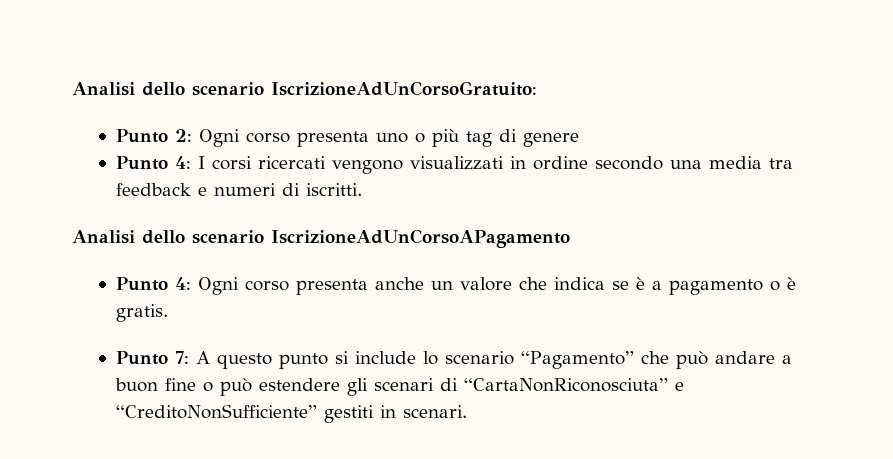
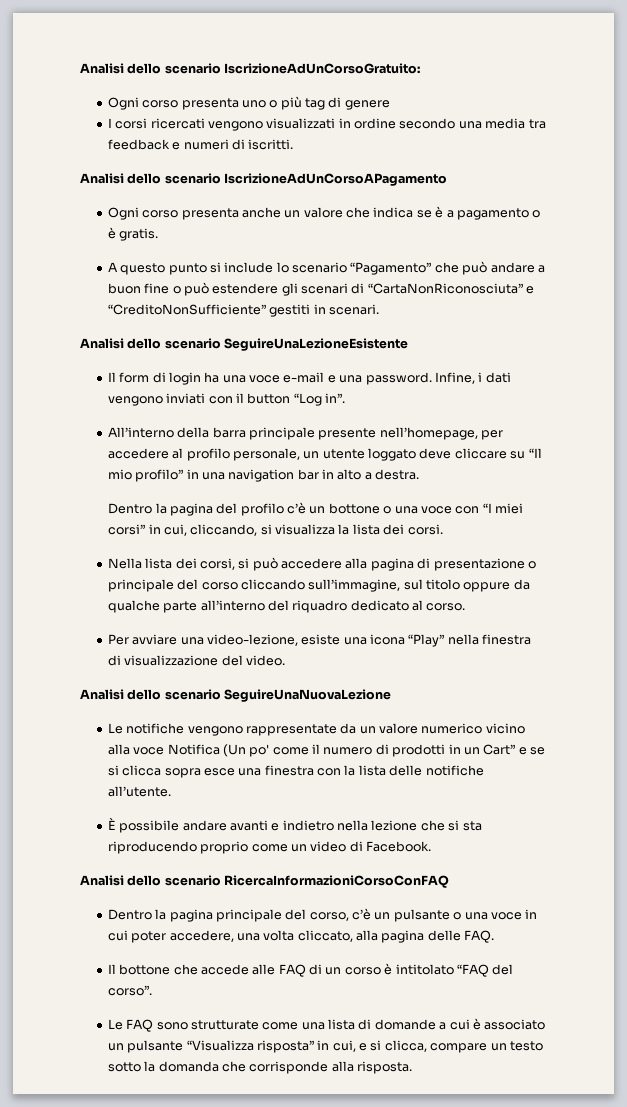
[115,129,192,143] Punto 2: -> (421, 68) none
[115,156,191,170] Punto 4: -> (390, 105) none
[115,277,191,291] Punto 4: -> (448, 179) none
[115,351,189,365] Punto 7: -> (159, 234) none
(467, 411) none -> [80,338,409,351] [107,372,511,385] [107,393,346,406] [107,427,504,440] [107,448,542,461] [107,469,420,482] [108,502,524,516] [108,524,443,536] [107,557,536,571] [107,579,530,592] [107,600,466,613] [107,634,532,647] [107,655,285,666] [80,689,392,702] [107,723,525,736] [107,744,546,757] [107,765,484,778] [107,786,171,797] [107,818,482,833] [107,841,432,854] [80,875,450,888] [107,908,538,922] [107,930,495,943] [107,963,514,977] [107,985,152,996] [107,1018,546,1032] [107,1040,543,1053] [107,1061,413,1074] // Analisi dello scenario SeguireUnaLezioneEsistente // Il form di login ha una voce e-mail e una password. Infine, i dati vengono inviati con il button “Log in”. // All’interno della barra principale presente nell’homepage, per accedere al profilo personale, un utente loggato deve cliccare su “Il mio profilo” in una navigation bar in alto a destra. // Dentro la pagina del profilo c’è un bottone o una voce con “I miei corsi” in cui, cliccando, si visualizza la lista dei corsi. // Nella lista dei corsi, si può accedere alla pagina di presentazione o principale del corso cliccando sull’immagine, sul titolo oppure da qualche parte all’interno del riquadro dedicato al corso. // Per avviare una video-lezione, esiste una icona “Play” nella finestra di visualizzazione del video. // Analisi dello scenario SeguireUnaNuovaLezione // Le notifiche vengono rappresentate da un valore numerico vicino alla voce Notifica (Un po' come il numero di prodotti in un Cart” e se si clicca sopra esce una finestra con la lista delle notifiche all’utente. // È possibile andare avanti e indietro nella lezione che si sta riproducendo proprio come un video di Facebook. // Analisi dello scenario RicercaInformazioniCorsoConFAQ // Dentro la pagina principale del corso, c’è un pulsante o una voce in cui poter accedere, una volta cliccato, alla pagina delle FAQ. // Il bottone che accede alle FAQ di un corso è intitolato “FAQ del corso”. // Le FAQ sono strutturate come una lista di domande a cui è associato un pulsante “Visualizza risposta” in cui, e si clicca, compare un testo sotto la domanda che corrisponde alla risposta.

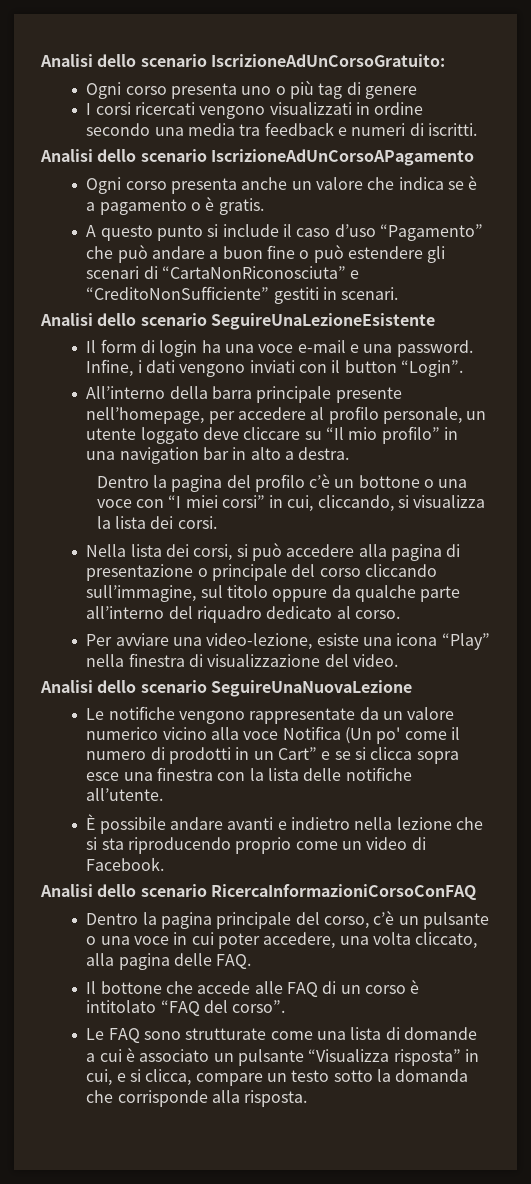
[276,262,348,273] lo scenario -> [282,224,376,237] il caso d’uso
[293,393,346,406] “Log in”. -> [400,360,463,377] “Login”.

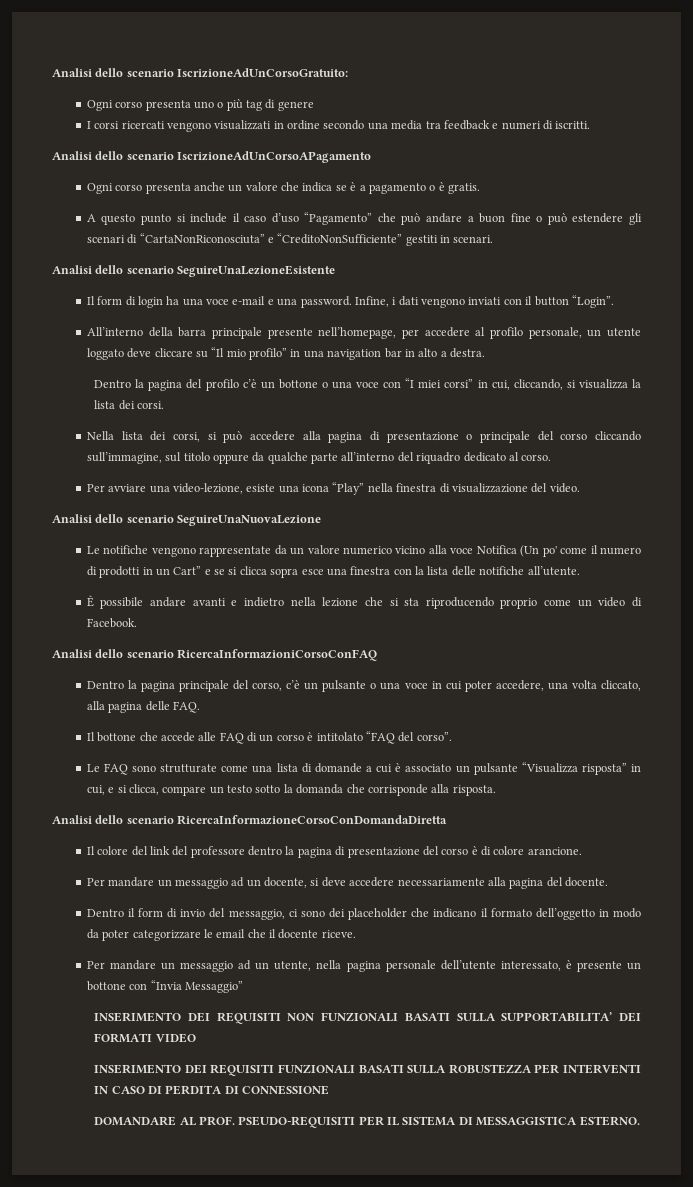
(308, 1098) none -> [52,815,448,825] [86,846,582,858] [86,877,609,889] [86,908,641,920] [86,929,356,941] [86,960,642,972] [86,980,243,993] [94,1012,641,1024] [94,1033,196,1043] [94,1064,641,1076] [94,1085,330,1095] [94,1116,640,1128] // Analisi dello scenario RicercaInformazioneCorsoConDomandaDiretta // Il colore del link del professore dentro la pagina di presentazione del corso è di colore arancione. // Per mandare un messaggio ad un docente, si deve accedere necessariamente alla pagina del docente. // Dentro il form di invio del messaggio, ci sono dei placeholder che indicano il formato dell’oggetto in modo da poter categorizzare le email che il docente riceve. // Per mandare un messaggio ad un utente, nella pagina personale dell’utente interessato, è presente un bottone con “Invia Messaggio” // INSERIMENTO DEI REQUISITI NON FUNZIONALI BASATI SULLA SUPPORTABILITA’ DEI FORMATI VIDEO // INSERIMENTO DEI REQUISITI FUNZIONALI BASATI SULLA ROBUSTEZZA PER INTERVENTI IN CASO DI PERDITA DI CONNESSIONE // DOMANDARE AL PROF. PSEUDO-REQUISITI PER IL SISTEMA DI MESSAGGISTICA ESTERNO.

